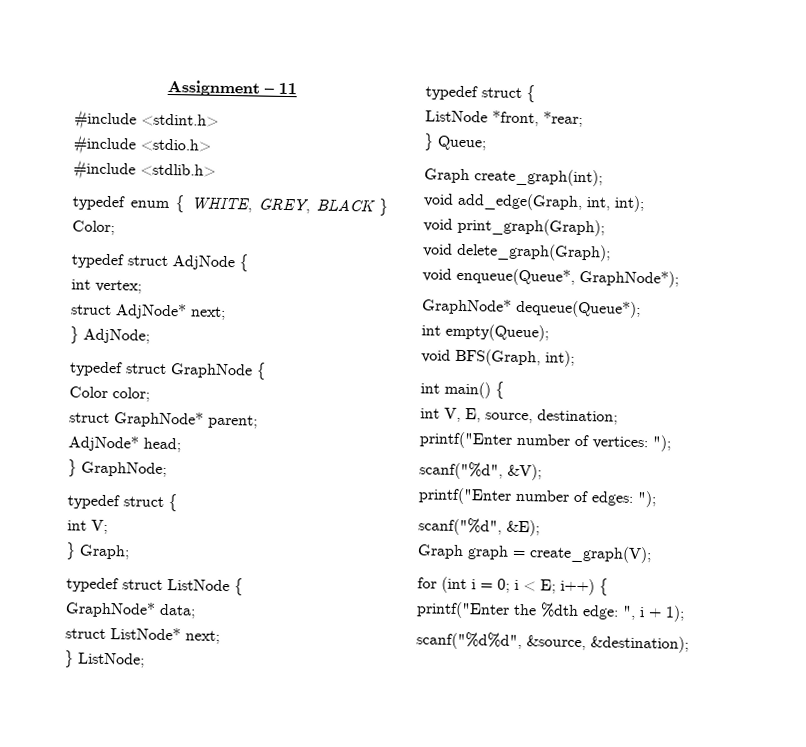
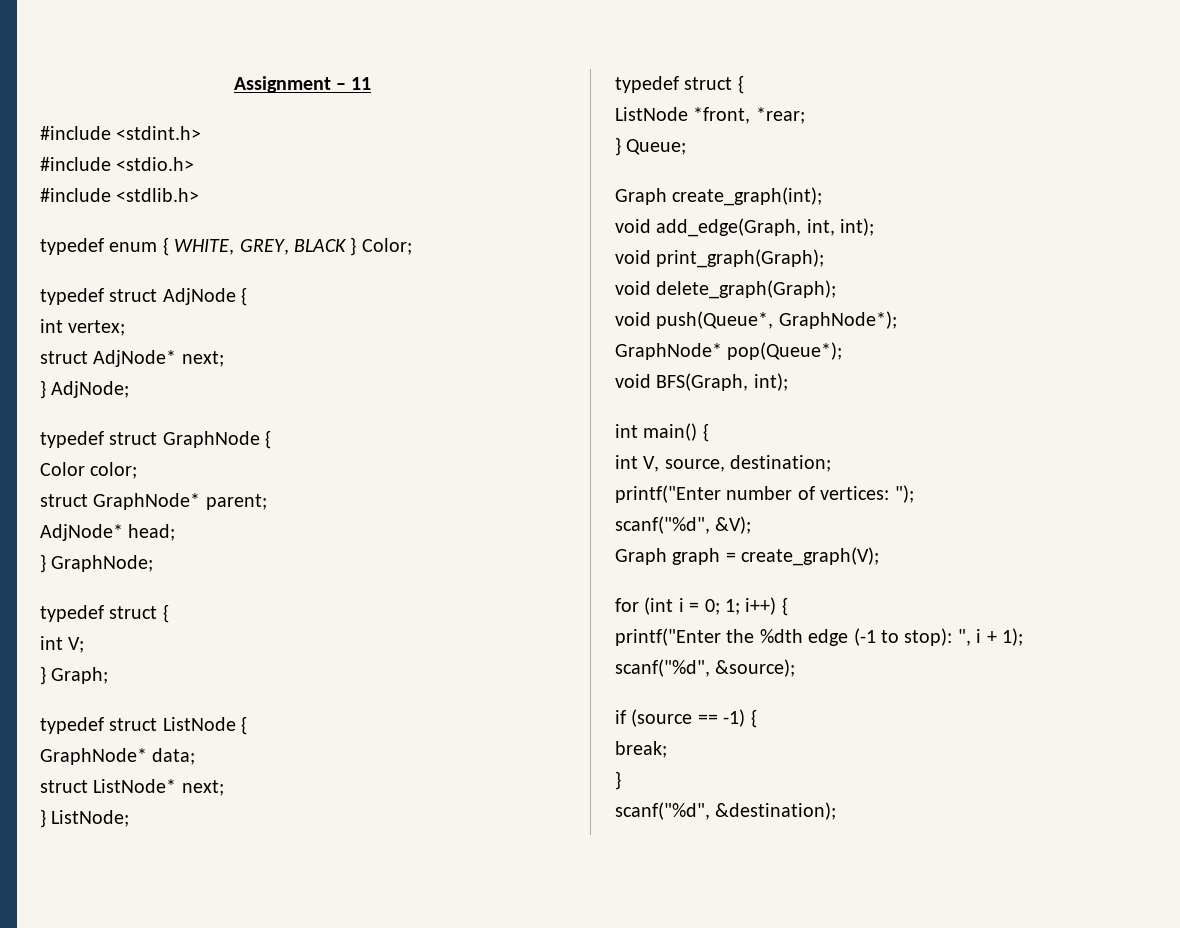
[456,267,575,286] enqueue(Queue*, -> [656,311,774,329] push(Queue*,
[515,299,641,319] [421,323,549,342] dequeue(Queue*); // int empty(Queue); -> [727,342,843,360] pop(Queue*);
[465,408,481,423] E, -> (660, 464) none
[418,487,657,508] [418,517,540,537] // printf("Enter number of edges: "); // scanf("%d", &E); -> (752, 525) none
[514,579,556,594] i < E; -> [725,599,740,615] 1;
[582,605,619,620] edge: -> [808,628,953,646] edge (-1 to stop):
[416,631,586,651] scanf("%d%d", &source, -> [615,659,796,677] [615,709,757,728] [615,741,667,758] [615,771,621,790] [615,802,710,820] scanf("%d", &source); // if (source == -1) { // break; // } // scanf("%d",

